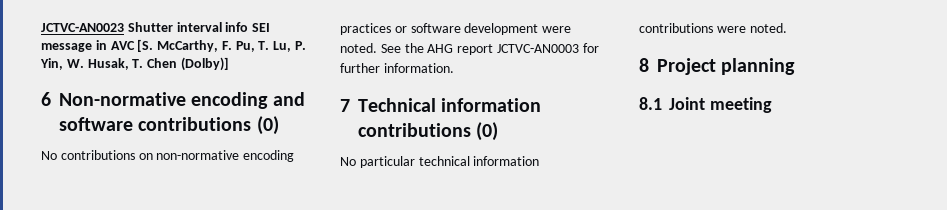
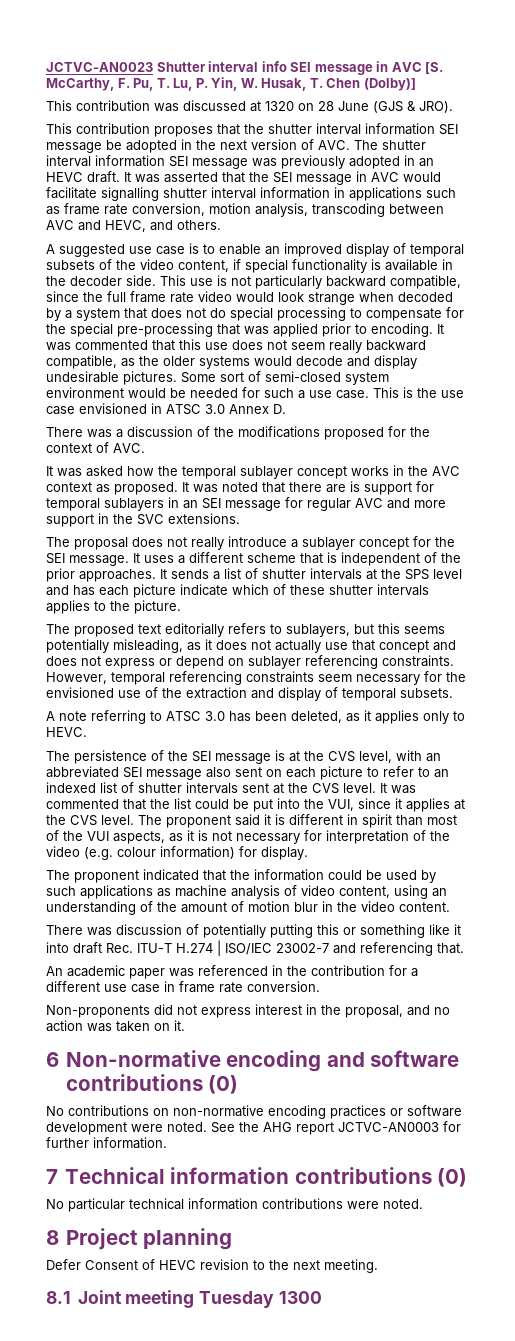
(229, 64) none -> [46,100,453,113] [46,123,458,137] [46,139,426,153] [46,155,434,169] [46,171,441,185] [46,187,456,201] [46,203,444,217] [46,220,221,232] [46,243,464,257] [46,259,453,273] [46,275,461,289] [46,291,453,305] [46,307,464,321] [46,323,444,337] [46,339,426,353] [46,355,417,369] [46,371,389,385] [46,387,464,399] [46,403,286,415] [46,426,430,440] [46,442,145,453] [46,465,460,479] [46,481,434,495] [46,497,446,511] [46,513,240,527] [46,536,455,550] [46,552,461,566] [46,568,462,582] [46,584,429,598] [46,600,181,614] [46,623,445,637] [46,639,456,653] [46,655,454,669] [46,671,466,685] [46,687,453,701] [46,710,465,724] [46,727,87,737] [46,750,441,764] [46,766,449,780] [46,782,416,794] [46,798,465,812] [46,814,457,828] [46,830,450,844] [46,846,308,860] [46,869,436,883] [46,885,447,899] [46,901,450,915] [46,924,461,938] [46,940,464,956] [46,965,418,979] [46,981,320,993] [46,1004,450,1018] [46,1020,185,1032] // This contribution was discussed at 1320 on 28 June (GJS & JRO). // This contribution proposes that the shutter interval information SEI message be adopted in the next version of AVC. The shutter interval information SEI message was previously adopted in an HEVC draft. It was asserted that the SEI message in AVC would facilitate signalling shutter interval information in applications such as frame rate conversion, motion analysis, transcoding between AVC and HEVC, and others. // A suggested use case is to enable an improved display of temporal subsets of the video content, if special functionality is available in the decoder side. This use is not particularly backward compatible, since the full frame rate video would look strange when decoded by a system that does not do special processing to compensate for the special pre-processing that was applied prior to encoding. It was commented that this use does not seem really backward compatible, as the older systems would decode and display undesirable pictures. Some sort of semi-closed system environment would be needed for such a use case. This is the use case envisioned in ATSC 3.0 Annex D. // There was a discussion of the modifications proposed for the context of AVC. // It was asked how the temporal sublayer concept works in the AVC context as proposed. It was noted that there are is support for temporal sublayers in an SEI message for regular AVC and more support in the SVC extensions. // The proposal does not really introduce a sublayer concept for the SEI message. It uses a different scheme that is independent of the prior approaches. It sends a list of shutter intervals at the SPS level and has each picture indicate which of these shutter intervals applies to the picture. // The proposed text editorially refers to sublayers, but this seems potentially misleading, as it does not actually use that concept and does not express or depend on sublayer referencing constraints. However, temporal referencing constraints seem necessary for the envisioned use of the extraction and display of temporal subsets. // A note referring to ATSC 3.0 has been deleted, as it applies only to HEVC. // The persistence of the SEI message is at the CVS level, with an abbreviated SEI message also sent on each picture to refer to an indexed list of shutter intervals sent at the CVS level. It was commented that the list could be put into the VUI, since it applies at the CVS level. The proponent said it is different in spirit than most of the VUI aspects, as it is not necessary for interpretation of the video (e.g. colour information) for display. // The proponent indicated that the information could be used by such applications as machine analysis of video content, using an understanding of the amount of motion blur in the video content. // There was discussion of potentially putting this or something like it into draft Rec. ITU-T H.274 | ISO/IEC 23002-7 and referencing that. // An academic paper was referenced in the contribution for a different use case in frame rate conversion. // Non-proponents did not express interest in the proposal, and no action was taken on it.
(796, 66) none -> [46,1259,378,1273] // Defer Consent of HEVC revision to the next meeting.
(772, 105) none -> [198,1291,322,1308] Tuesday 1300

